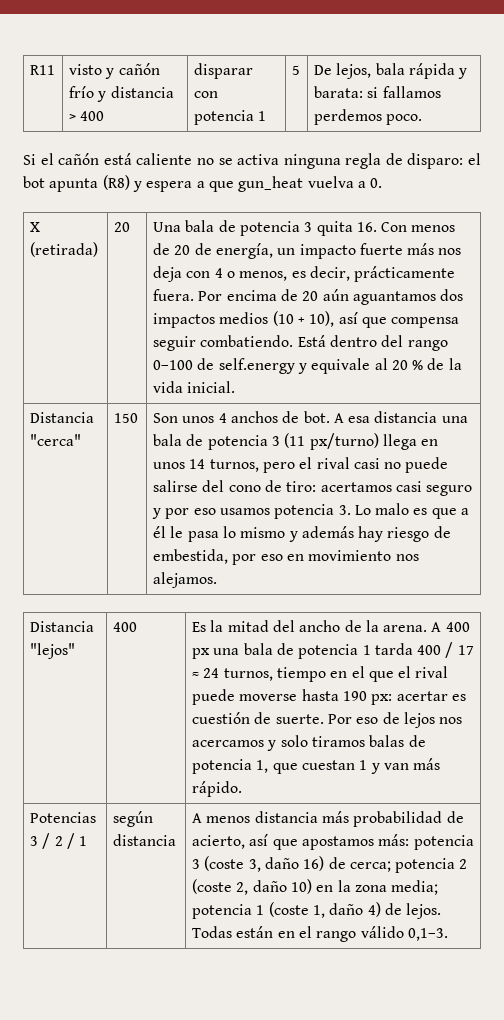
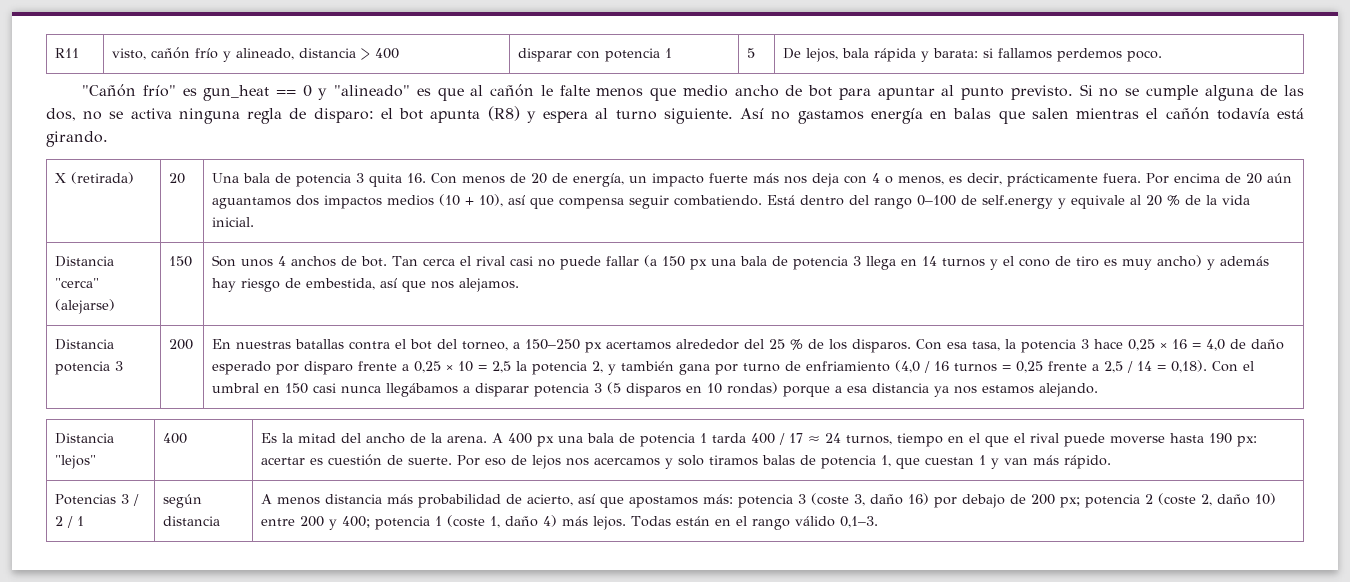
[68,64,115,79] visto y -> [112,48,147,60] visto,
(107, 96) none -> [236,48,295,60] alineado,
[23,153,193,165] Si el cañón está caliente -> [82,84,1304,101] [46,108,76,121] "Cañón frío" es gun_heat == 0 y "alineado" es que al cañón le falte menos que medio ancho de bot para apuntar al punto previsto. Si no se cumple alguna de las dos,
[196,176,383,192] a que gun_heat vuelva a 0. -> [595,107,1305,124] [46,131,108,147] al turno siguiente. Así no gastamos energía en balas que salen mientras el cañón todavía está girando.
(81, 440) none -> [55,299,116,314] (alejarse)
[333,411,438,423] A esa distancia -> [392,255,707,270] Tan cerca el rival casi no puede fallar (a 150 px
[284,433,439,450] [152,457,449,473] [152,480,473,496] [151,503,470,519] [152,526,286,542] (11 px/turno) llega en unos 14 turnos, pero el rival casi no puede salirse del cono de tiro: acertamos casi seguro y por eso usamos potencia 3. Lo malo es que a él le pasa lo mismo -> [865,255,1202,270] llega en 14 turnos y el cono de tiro es muy ancho)
[232,550,419,565] [152,572,217,588] por eso en movimiento nos alejamos. -> [380,278,520,292] [55,339,115,350] [55,361,124,375] [169,339,194,350] [212,339,1285,353] [212,360,1255,375] [212,382,1099,397] así que nos alejamos. // Distancia potencia 3 | 200 | En nuestras batallas contra el bot del torneo, a 150–250 px acertamos alrededor del 25 % de los disparos. Con esa tasa, la potencia 3 hace 0,25 × 16 = 4,0 de daño esperado por disparo frente a 0,25 × 10 = 2,5 la potencia 2, y también gana por turno de enfriamiento (4,0 / 16 turnos = 0,25 frente a 2,5 / 14 = 0,18). Con el umbral en 150 casi nunca llegábamos a disparar potencia 3 (5 disparos en 10 rondas) porque a esa distancia ya nos estamos alejando.
[328,857,391,872] de cerca; -> [934,494,1081,508] por debajo de 200 px;
[316,880,439,895] en la zona media; -> [261,516,371,530] entre 200 y 400;
[384,903,402,915] de -> [562,516,589,526] más

